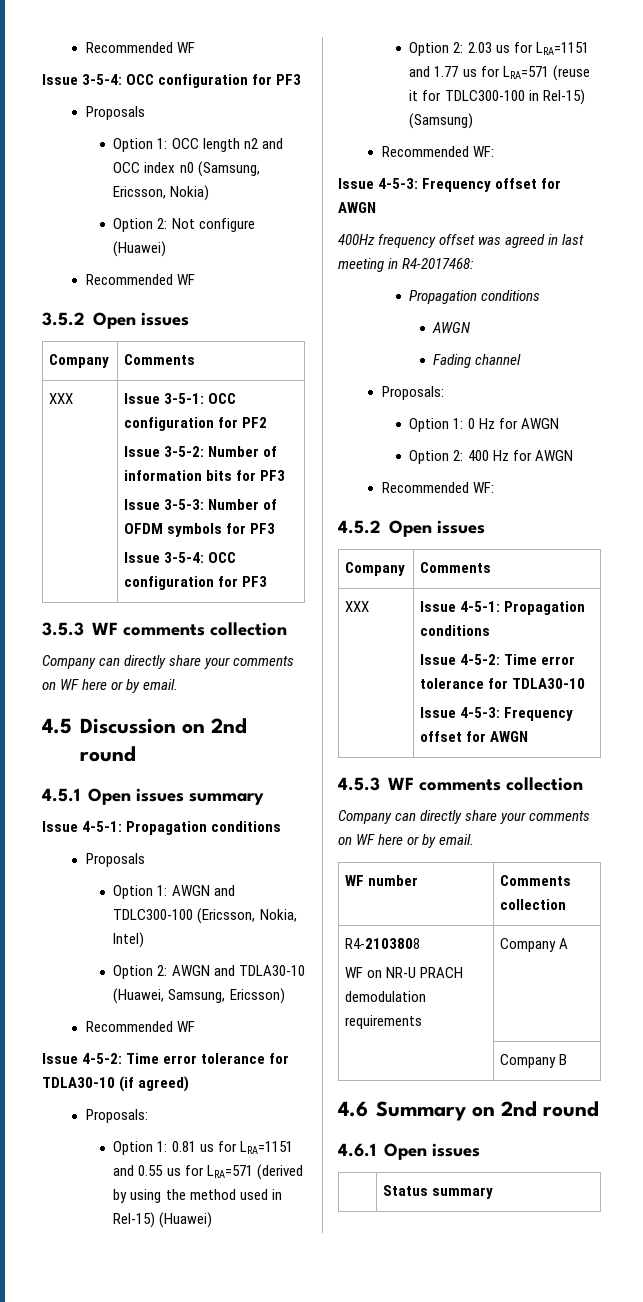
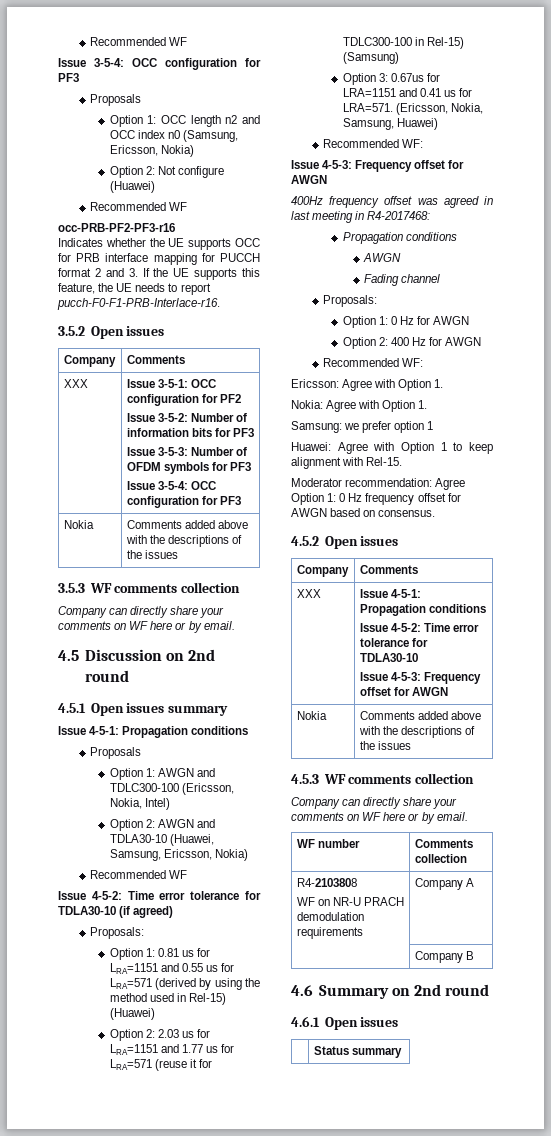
(196, 279) none -> [58,223,175,232] [58,238,260,250] [58,253,260,265] [58,268,260,280] [58,283,211,295] [57,298,220,310] // occ-PRB-PF2-PF3-r16 // Indicates whether the UE supports OCC for PRB interface mapping for PUCCH format 2 and 3. If the UE supports this feature, the UE needs to report pucch-F0-F1-PRB-Interlace-r16.
(268, 581) none -> [63,520,94,529] [126,520,249,529] [125,535,243,547] [126,550,178,559] // Nokia | Comments added above with the descriptions of the issues
[229,988,285,1004] Ericsson) -> [163,849,248,861] Ericsson, Nokia)
(474, 121) none -> [342,73,441,85] [342,88,473,97] [342,103,483,115] [342,118,438,130] // Option 3: 0.67us for LRA=1151 and 0.41 us for LRA=571. (Ericsson, Nokia, Samsung, Huawei)
(495, 487) none -> [291,379,444,391] [291,400,428,412] [291,421,434,433] [291,442,493,454] [291,457,403,469] [291,478,466,490] [291,493,461,505] [291,508,436,517] // Ericsson: Agree with Option 1. // Nokia: Agree with Option 1. // Samsung: we prefer option 1 // Huawei: Agree with Option 1 to keep alignment with Rel-15. // Moderator recommendation: Agree Option 1: 0 Hz frequency offset for AWGN based on consensus.
(529, 736) none -> [296,711,327,720] [359,711,482,720] [358,726,476,738] [359,741,411,750] // Nokia | Comments added above with the descriptions of the issues

